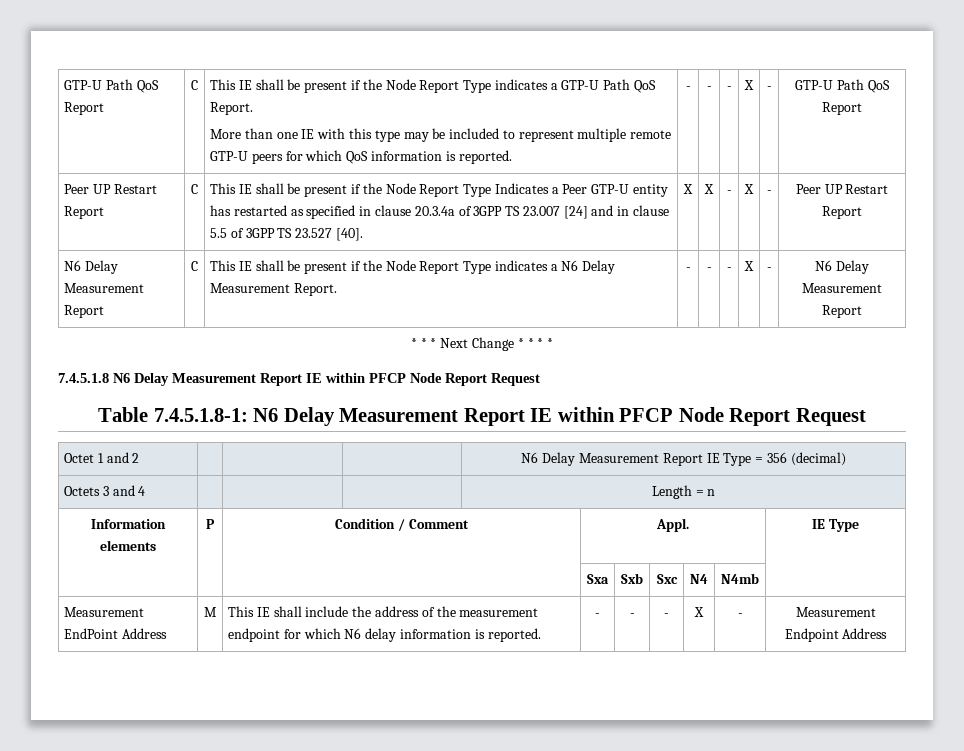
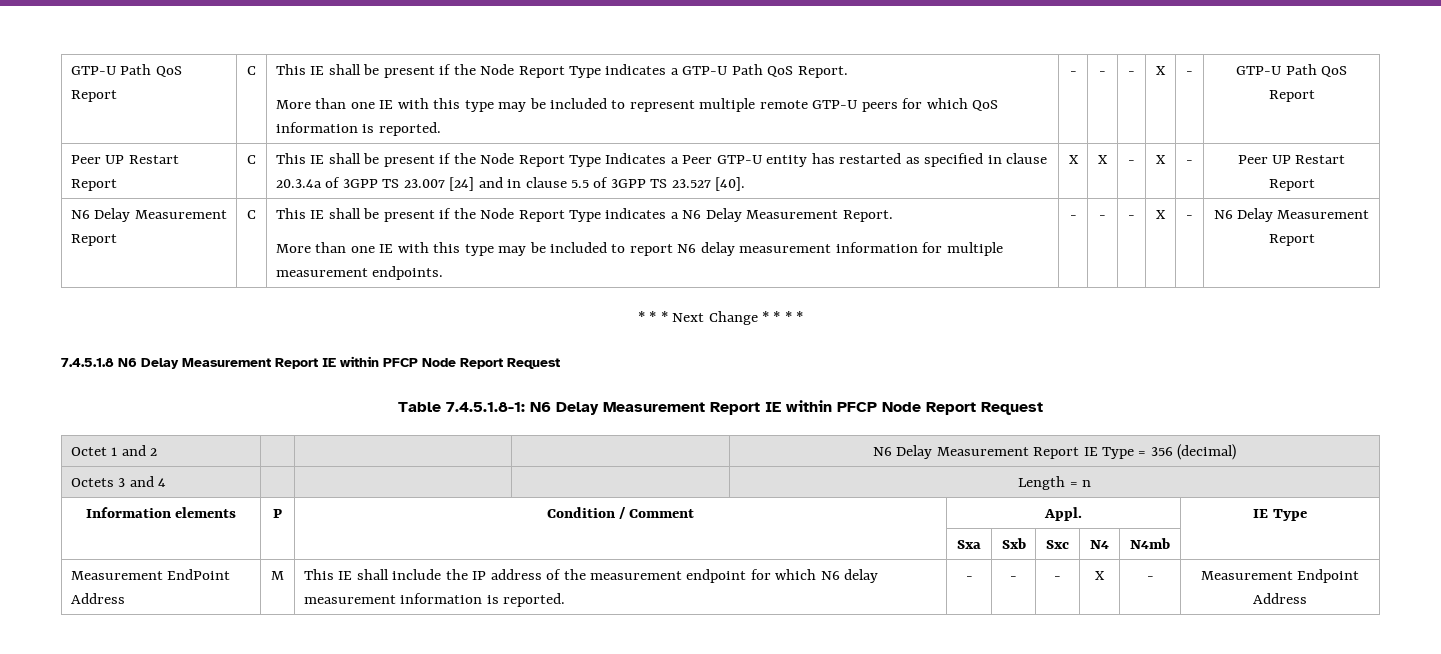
(337, 289) none -> [275,242,1003,256] [275,266,444,280] // More than one IE with this type may be included to report N6 delay measurement information for multiple measurement endpoints.
(372, 611) none -> [472,571,487,580] IP
(397, 635) none -> [303,595,396,604] measurement

